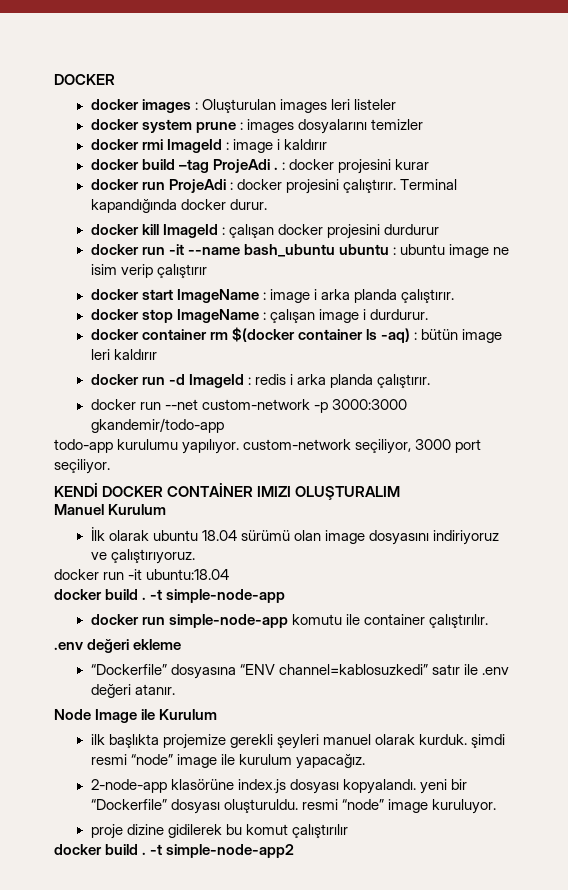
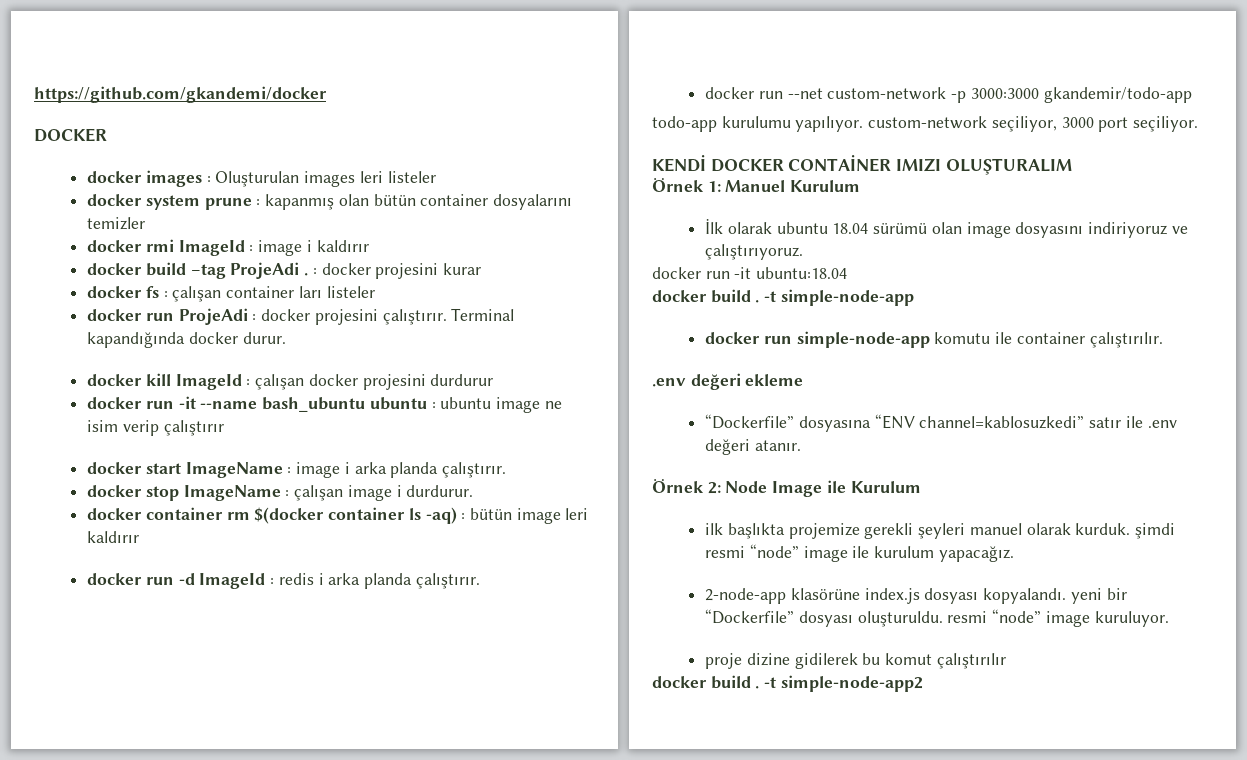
(54, 79) none -> [34,86,327,103] https://github.com/gkandemi/docker //
[247,119,295,133] images -> [265,194,489,210] kapanmış olan bütün container
(430, 164) none -> [87,286,375,302] // docker fs : çalışan container ları listeler
(401, 493) none -> [652,178,721,192] Örnek 1:
(176, 689) none -> [652,479,721,494] Örnek 2:

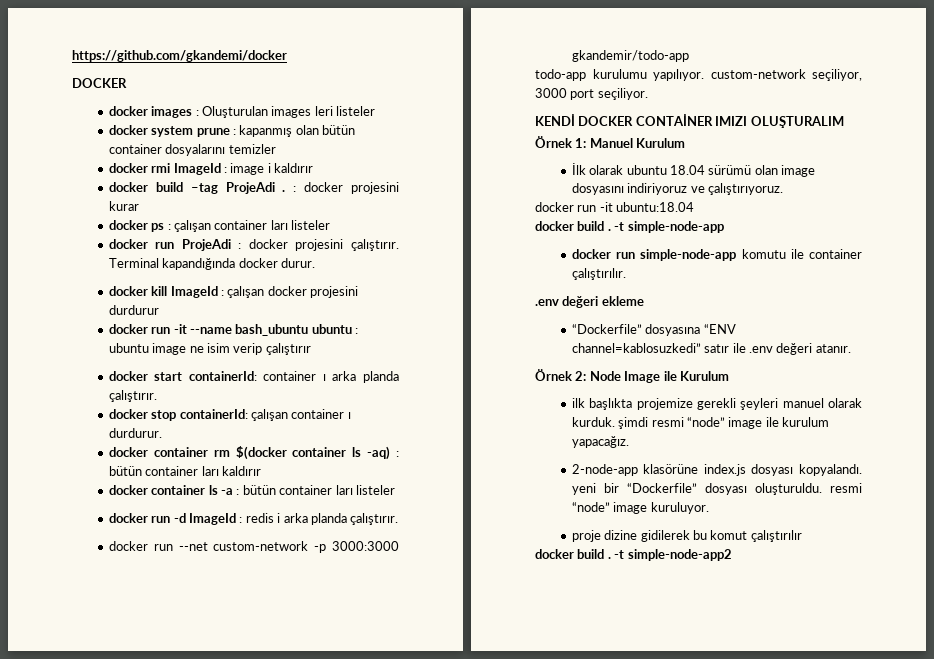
[145,286,159,298] fs -> [151,223,165,232] ps
[185,462,350,478] ImageName : image i -> [188,371,326,381] containerId: container ı
[183,485,402,501] ImageName : çalışan image i -> [179,409,351,421] containerId: çalışan container ı
[516,508,589,524] [87,531,140,543] image leri kaldırır -> [145,466,261,476] [108,485,395,495] container ları kaldırır // docker container ls -a : bütün container ları listeler

